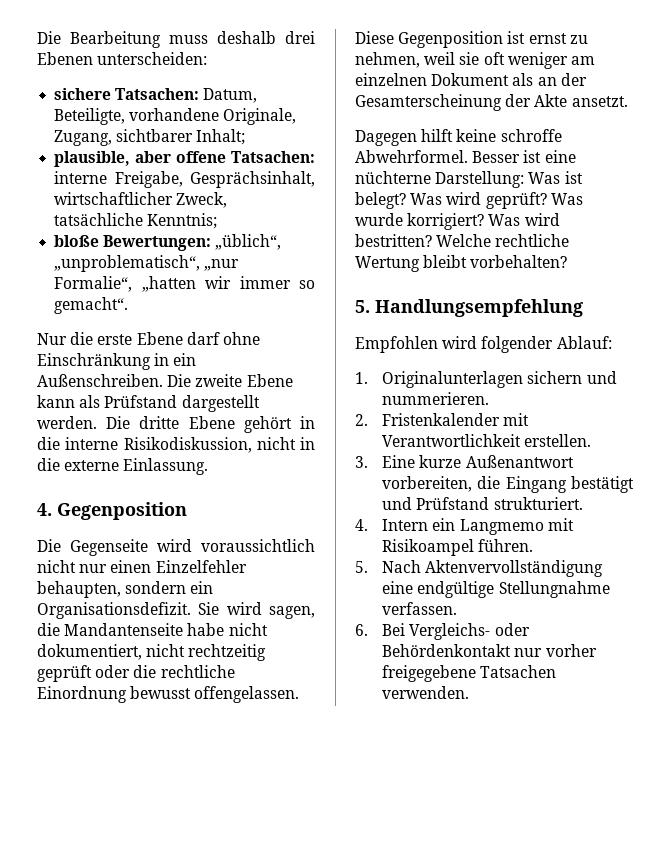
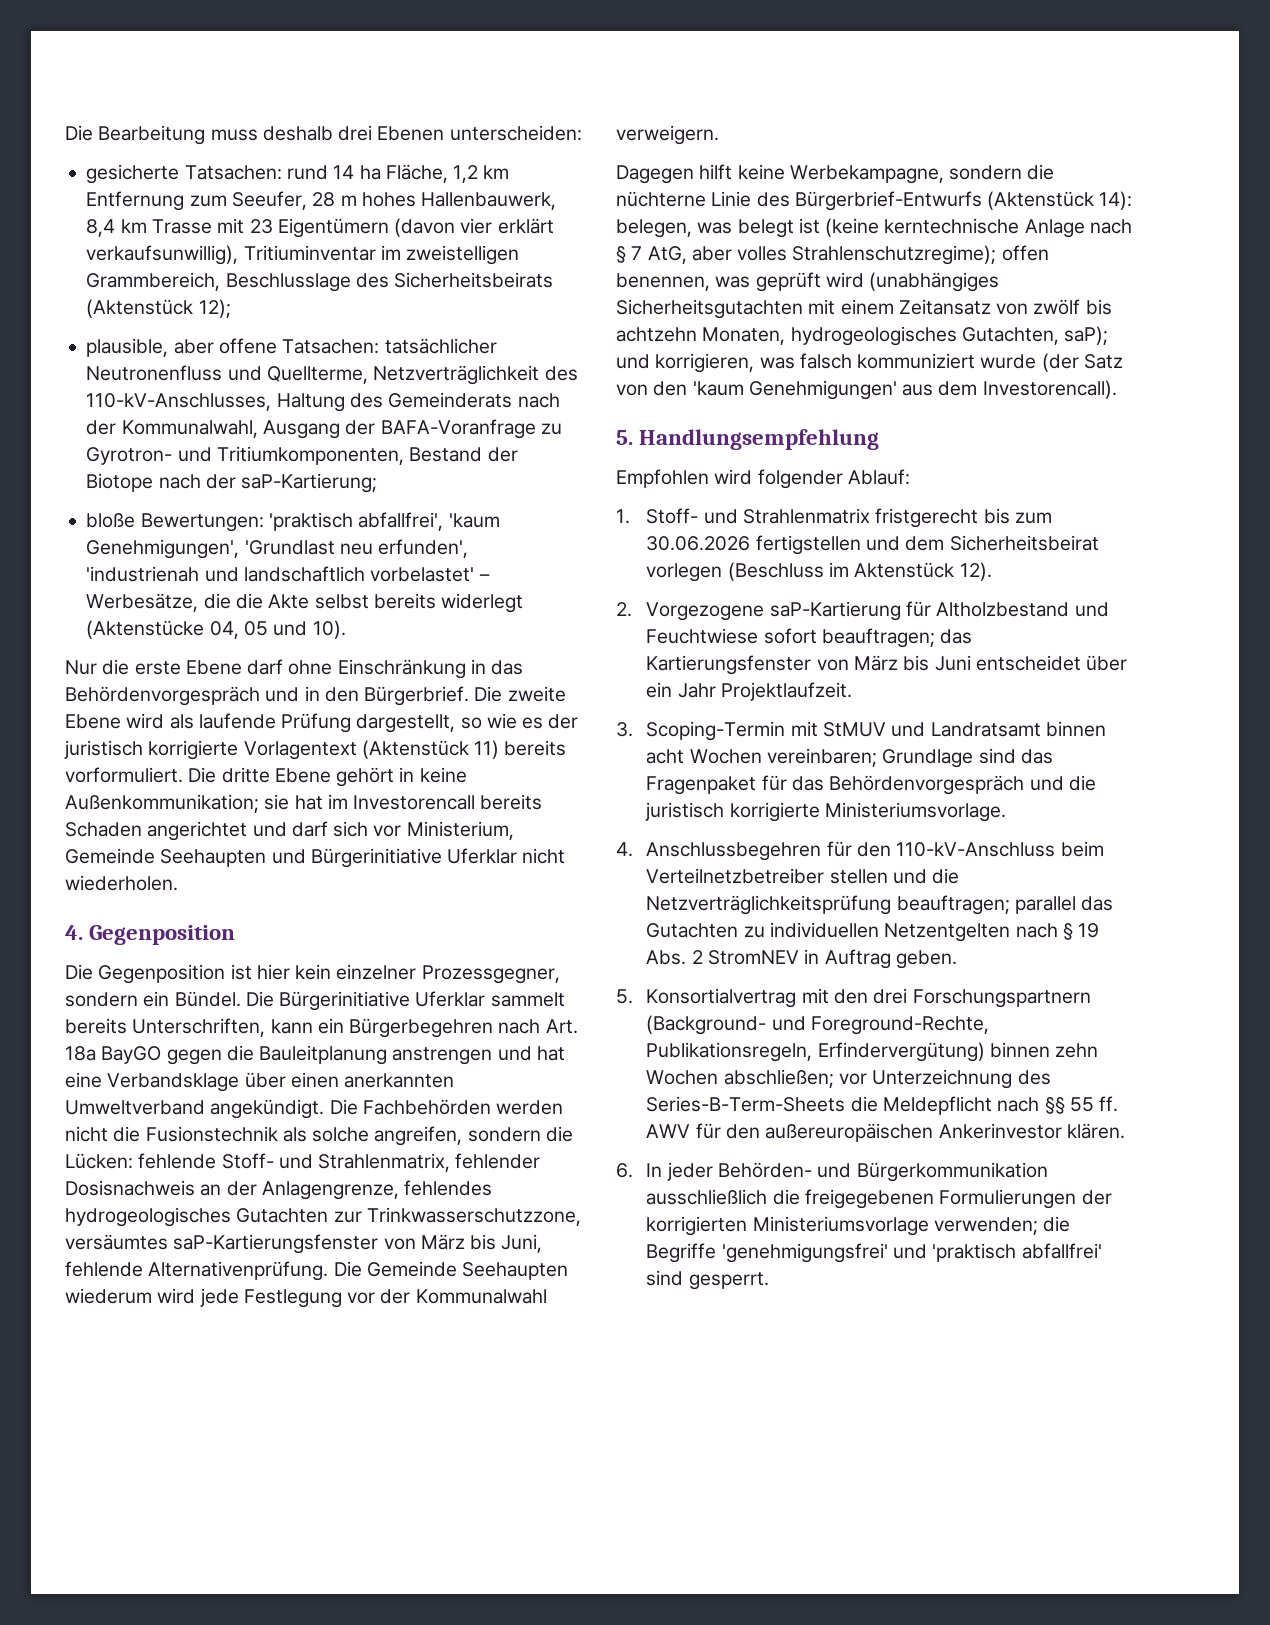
[54,88,258,103] [54,108,297,125] [54,129,246,146] [54,151,315,167] [54,171,315,188] [54,192,228,208] [54,213,218,229] [54,234,282,251] [54,255,240,272] [54,276,315,292] [54,297,129,314] sichere Tatsachen: Datum, Beteiligte, vorhandene Originale, Zugang, sichtbarer Inhalt; // plausible, aber offene Tatsachen: interne Freigabe, Gesprächsinhalt, wirtschaftlicher Zweck, tatsächliche Kenntnis; // bloße Bewertungen: „üblich“, „unproblematisch“, „nur Formalie“, „hatten wir immer so gemacht“. -> [86,164,510,184] [86,191,557,211] [86,218,554,238] [86,245,520,265] [86,272,554,292] [86,299,231,318] [86,338,497,357] [86,365,578,385] [86,392,560,412] [86,419,562,439] [86,446,518,465] [86,473,378,493] [86,512,500,532] [86,539,469,559] [86,566,490,582] [86,593,524,613] [86,620,346,639] gesicherte Tatsachen: rund 14 ha Fläche, 1,2 km Entfernung zum Seeufer, 28 m hohes Hallenbauwerk, 8,4 km Trasse mit 23 Eigentümern (davon vier erklärt verkaufsunwillig), Tritiuminventar im zweistelligen Grammbereich, Beschlusslage des Sicherheitsbeirats (Aktenstück 12); // plausible, aber offene Tatsachen: tatsächlicher Neutronenfluss und Quellterme, Netzverträglichkeit des 110-kV-Anschlusses, Haltung des Gemeinderats nach der Kommunalwahl, Ausgang der BAFA-Voranfrage zu Gyrotron- und Tritiumkomponenten, Bestand der Biotope nach der saP-Kartierung; // bloße Bewertungen: 'praktisch abfallfrei', 'kaum Genehmigungen', 'Grundlast neu erfunden', 'industrienah und landschaftlich vorbelastet' – Werbesätze, die die Akte selbst bereits widerlegt (Aktenstücke 04, 05 und 10).
[173,353,197,366] [37,374,293,387] [37,395,260,412] [37,416,97,429] ein Außenschreiben. Die zweite Ebene kann als Prüfstand dargestellt werden. -> [491,660,524,675] [65,686,566,706] [65,713,579,733] [64,740,567,760] [65,767,183,783] das Behördenvorgespräch und in den Bürgerbrief. Die zweite Ebene wird als laufende Prüfung dargestellt, so wie es der juristisch korrigierte Vorlagentext (Aktenstück 11) bereits vorformuliert.
[37,437,315,453] [37,458,209,475] [37,502,187,520] [37,539,315,556] [37,560,247,573] [37,581,214,598] [37,602,315,619] [37,623,268,636] [37,644,267,661] [37,665,235,682] [37,686,300,703] [355,31,588,48] [355,52,595,69] [355,73,587,86] [355,94,628,111] [355,129,562,146] [355,150,576,163] [355,171,583,188] [355,192,583,209] [355,213,560,230] [355,234,570,247] [355,255,568,272] die interne Risikodiskussion, nicht in die externe Einlassung. // 4. Gegenposition // Die Gegenseite wird voraussichtlich nicht nur einen Einzelfehler behaupten, sondern ein Organisationsdefizit. Sie wird sagen, die Mandantenseite habe nicht dokumentiert, nicht rechtzeitig geprüft oder die rechtliche Einordnung bewusst offengelassen. Diese Gegenposition ist ernst zu nehmen, weil sie oft weniger am einzelnen Dokument als an der Gesamterscheinung der Akte ansetzt. // Dagegen hilft keine schroffe Abwehrformel. Besser ist eine nüchterne Darstellung: Was ist belegt? Was wird geprüft? Was wurde korrigiert? Was wird bestritten? Welche rechtliche Wertung bleibt vorbehalten? -> [419,767,467,783] [65,794,543,813] [65,821,514,841] [65,848,566,868] [65,875,178,891] [65,925,236,945] [65,964,560,984] [65,991,565,1011] [65,1018,578,1038] [65,1045,565,1065] [65,1072,455,1092] [65,1099,564,1119] [65,1126,573,1146] [65,1153,541,1172] [65,1180,493,1200] [65,1207,581,1227] [65,1234,543,1254] [65,1261,569,1281] [65,1288,547,1308] [616,125,719,145] [616,164,1055,184] [616,191,1133,211] [616,218,1132,238] [616,245,1049,265] [616,272,1000,292] [616,299,1112,319] [616,326,1109,346] [616,353,1123,373] [616,380,1117,400] keine Außenkommunikation; sie hat im Investorencall bereits Schaden angerichtet und darf sich vor Ministerium, Gemeinde Seehaupten und Bürgerinitiative Uferklar nicht wiederholen. // 4. Gegenposition // Die Gegenposition ist hier kein einzelner Prozessgegner, sondern ein Bündel. Die Bürgerinitiative Uferklar sammelt bereits Unterschriften, kann ein Bürgerbegehren nach Art. 18a BayGO gegen die Bauleitplanung anstrengen und hat eine Verbandsklage über einen anerkannten Umweltverband angekündigt. Die Fachbehörden werden nicht die Fusionstechnik als solche angreifen, sondern die Lücken: fehlende Stoff- und Strahlenmatrix, fehlender Dosisnachweis an der Anlagengrenze, fehlendes hydrogeologisches Gutachten zur Trinkwasserschutzzone, versäumtes saP-Kartierungsfenster von März bis Juni, fehlende Alternativenprüfung. Die Gemeinde Seehaupten wiederum wird jede Festlegung vor der Kommunalwahl verweigern. // Dagegen hilft keine Werbekampagne, sondern die nüchterne Linie des Bürgerbrief-Entwurfs (Aktenstück 14): belegen, was belegt ist (keine kerntechnische Anlage nach § 7 AtG, aber volles Strahlenschutzregime); offen benennen, was geprüft wird (unabhängiges Sicherheitsgutachten mit einem Zeitansatz von zwölf bis achtzehn Monaten, hydrogeologisches Gutachten, saP); und korrigieren, was falsch kommuniziert wurde (der Satz von den 'kaum Genehmigungen' aus dem Investorencall).
[382,371,617,388] [382,392,490,405] [355,413,530,426] [382,434,592,447] [355,455,574,468] [382,476,634,493] [382,497,583,510] [355,518,574,535] [382,539,534,556] [355,560,604,577] [382,581,610,598] [382,602,458,615] [355,623,530,640] [382,644,597,657] [382,665,557,682] [382,686,470,699] Originalunterlagen sichern und nummerieren. // 2. Fristenkalender mit Verantwortlichkeit erstellen. // 3. Eine kurze Außenantwort vorbereiten, die Eingang bestätigt und Prüfstand strukturiert. // 4. Intern ein Langmemo mit Risikoampel führen. // 5. Nach Aktenvervollständigung eine endgültige Stellungnahme verfassen. // 6. Bei Vergleichs- oder Behördenkontakt nur vorher freigegebene Tatsachen verwenden. -> [646,508,1052,528] [646,535,1099,555] [646,562,992,582] [616,601,1109,621] [646,628,973,648] [646,655,1128,675] [646,682,852,701] [616,721,1106,741] [646,748,1053,768] [646,775,1096,795] [645,802,1006,822] [616,841,1104,861] [646,868,960,884] [646,895,1114,915] [646,922,1100,942] [646,949,957,969] [616,988,1091,1008] [646,1015,989,1035] [646,1042,1099,1062] [646,1069,1051,1089] [646,1096,1119,1115] [646,1123,1125,1142] [616,1162,1048,1182] [646,1189,1112,1209] [646,1216,1071,1236] [646,1243,1102,1263] [646,1270,769,1290] Stoff- und Strahlenmatrix fristgerecht bis zum 30.06.2026 fertigstellen und dem Sicherheitsbeirat vorlegen (Beschluss im Aktenstück 12). // 2. Vorgezogene saP-Kartierung für Altholzbestand und Feuchtwiese sofort beauftragen; das Kartierungsfenster von März bis Juni entscheidet über ein Jahr Projektlaufzeit. // 3. Scoping-Termin mit StMUV und Landratsamt binnen acht Wochen vereinbaren; Grundlage sind das Fragenpaket für das Behördenvorgespräch und die juristisch korrigierte Ministeriumsvorlage. // 4. Anschlussbegehren für den 110-kV-Anschluss beim Verteilnetzbetreiber stellen und die Netzverträglichkeitsprüfung beauftragen; parallel das Gutachten zu individuellen Netzentgelten nach § 19 Abs. 2 StromNEV in Auftrag geben. // 5. Konsortialvertrag mit den drei Forschungspartnern (Background- und Foreground-Rechte, Publikationsregeln, Erfindervergütung) binnen zehn Wochen abschließen; vor Unterzeichnung des Series-B-Term-Sheets die Meldepflicht nach §§ 55 ff. AWV für den außereuropäischen Ankerinvestor klären. // 6. In jeder Behörden- und Bürgerkommunikation ausschließlich die freigegebenen Formulierungen der korrigierten Ministeriumsvorlage verwenden; die Begriffe 'genehmigungsfrei' und 'praktisch abfallfrei' sind gesperrt.

